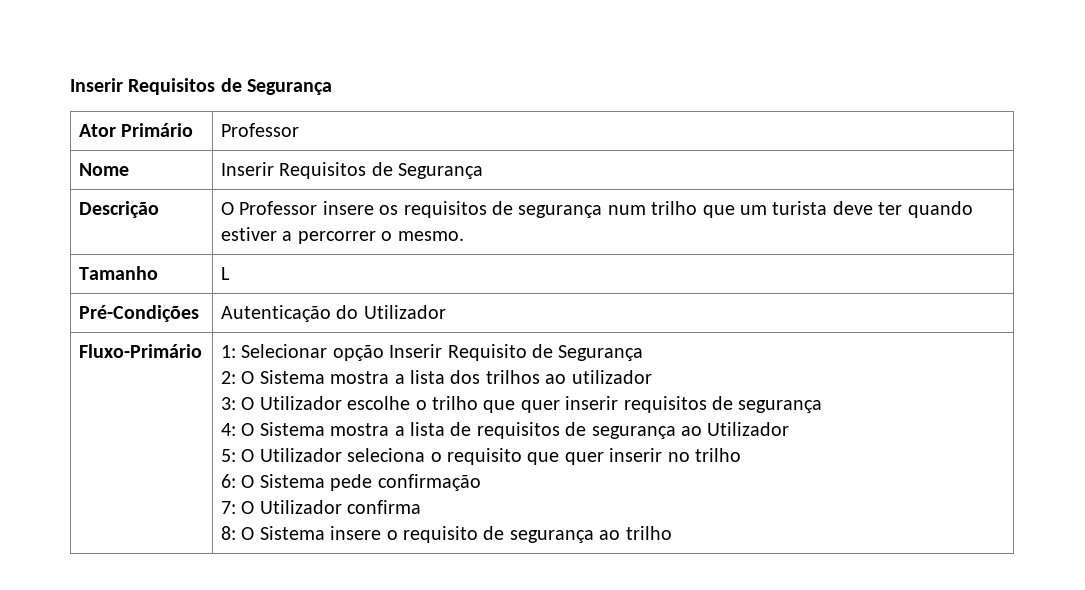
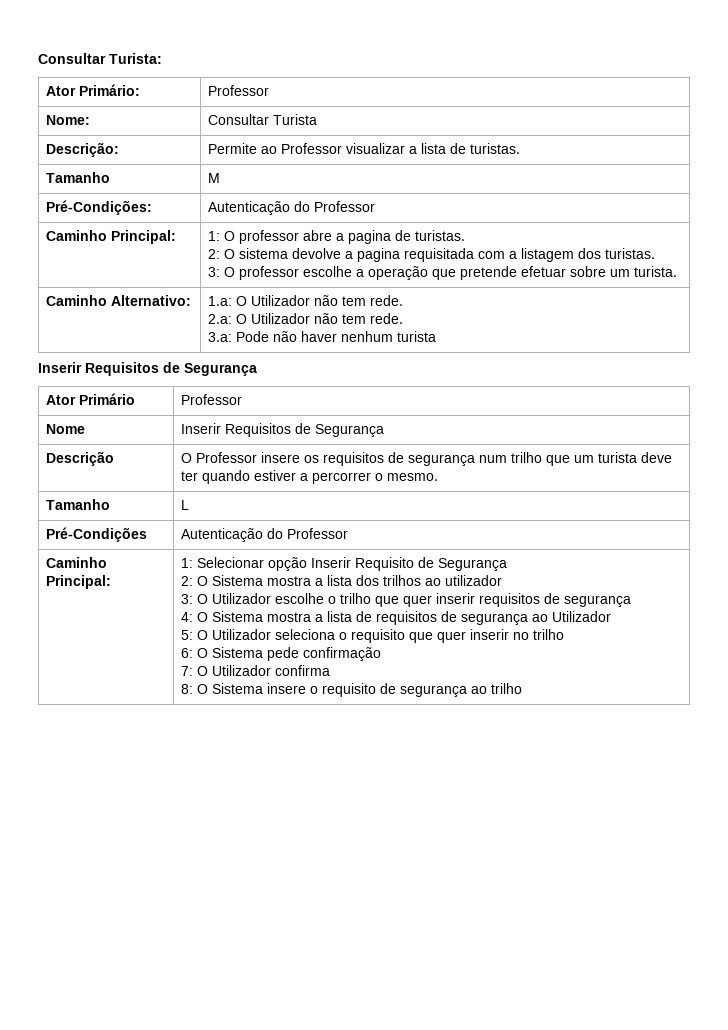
(70, 85) none -> [38,53,162,64] [45,84,140,96] [207,85,269,96] [45,115,90,125] [207,114,317,125] [45,142,119,157] [207,143,520,154] [45,172,110,183] [207,173,220,183] [45,200,152,215] [207,201,375,215] [45,230,176,244] [207,230,465,244] [207,248,655,262] [207,266,677,280] [45,295,191,306] [207,295,403,306] [207,313,403,324] [207,331,436,342] Consultar Turista: // Ator Primário: | Professor // Nome: | Consultar Turista // Descrição: | Permite ao Professor visualizar a lista de turistas. // Tamanho | M // Pré-Condições: | Autenticação do Professor // Caminho Principal: | 1: O professor abre a pagina de turistas. // 2: O sistema devolve a pagina requisitada com a listagem dos turistas. // 3: O professor escolhe a operação que pretende efetuar sobre um turista. // Caminho Alternativo: | 1.a: O Utilizador não tem rede. // 2.a: O Utilizador não tem rede. // 3.a: Pode não haver nenhum turista //
[363,305,446,319] [79,344,203,358] Utilizador // Fluxo-Primário -> [286,528,348,539] [45,557,107,568] [45,575,111,589] Professor // Caminho Principal:

